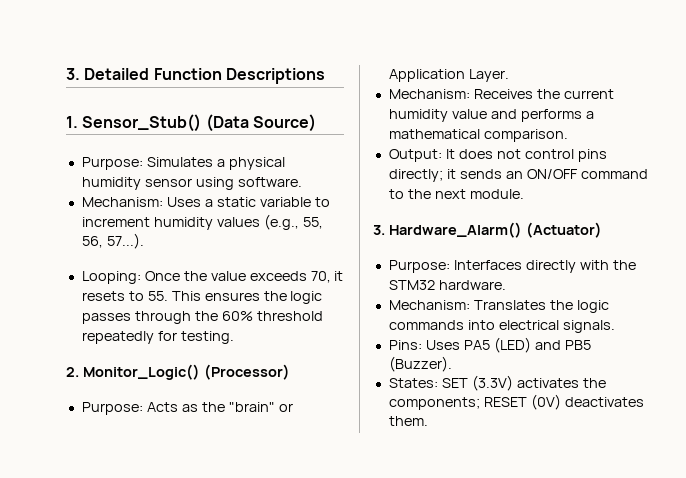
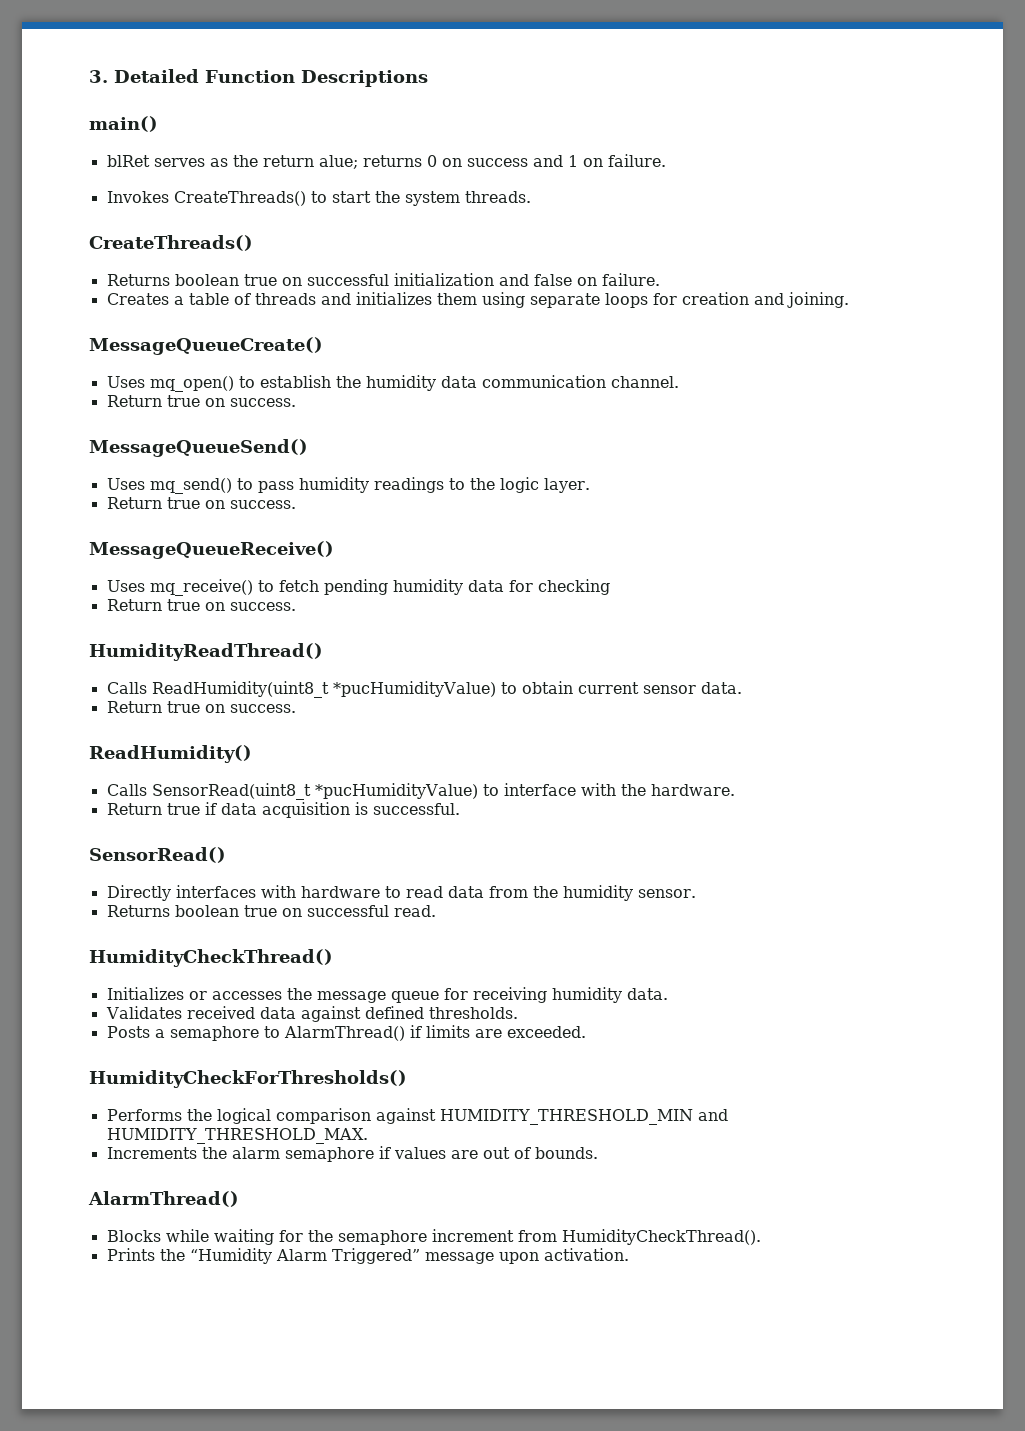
[66,114,316,132] [81,157,285,170] [81,177,302,190] [81,197,330,207] [81,214,323,230] [81,233,144,249] [81,271,344,284] [81,291,323,304] [81,311,323,324] [81,331,234,344] [66,364,290,380] [81,402,293,415] [388,69,509,82] [388,89,614,99] [388,109,594,122] [388,129,568,142] [388,149,607,162] [388,169,648,182] [388,189,524,199] [373,222,602,238] [388,260,576,273] 1. Sensor_Stub() (Data Source) // Purpose: Simulates a physical humidity sensor using software. // Mechanism: Uses a static variable to increment humidity values (e.g., 55, 56, 57...). // Looping: Once the value exceeds 70, it resets to 55. This ensures the logic passes through the 60% threshold repeatedly for testing. // 2. Monitor_Logic() (Processor) // Purpose: Acts as the "brain" or Application Layer. // Mechanism: Receives the current humidity value and performs a mathematical comparison. // Output: It does not control pins directly; it sends an ON/OFF command to the next module. // 3. Hardware_Alarm() (Actuator) // Purpose: Interfaces directly -> [89,116,158,132] [106,154,666,169] [106,191,531,206] [89,235,253,251] [106,273,660,286] [106,292,849,308] [89,337,323,355] [106,375,679,392] [106,395,296,407] [89,439,308,457] [106,477,590,494] [106,497,296,509] [89,541,334,559] [106,579,610,596] [106,599,296,611] [89,643,323,661] [106,681,742,698] [106,701,296,713] [89,745,252,763] [106,783,576,800] main() // blRet serves as the return alue; returns 0 on success and 1 on failure. // Invokes CreateThreads() to start the system threads. // CreateThreads() // Returns boolean true on successful initialization and false on failure. // Creates a table of threads and initializes them using separate loops for creation and joining. // MessageQueueCreate() // Uses mq_open() to establish the humidity data communication channel. // Return true on success. // MessageQueueSend() // Uses mq_send() to pass humidity readings to the logic layer. // Return true on success. // MessageQueueReceive() // Uses mq_receive() to fetch pending humidity data for checking // Return true on success. // HumidityReadThread() // Calls ReadHumidity(uint8_t *pucHumidityValue) to obtain current sensor data. // Return true on success. // ReadHumidity() // Calls SensorRead(uint8_t *pucHumidityValue) to interface
[388,280,435,290] STM32 -> (646, 790) none
[388,300,609,313] [388,320,615,333] [388,337,591,353] [388,356,452,372] [388,375,606,391] [388,394,644,410] [388,416,428,426] Mechanism: Translates the logic commands into electrical signals. // Pins: Uses PA5 (LED) and PB5 (Buzzer). // States: SET (3.3V) activates the components; RESET (0V) deactivates them. -> [106,802,460,818] [89,847,226,863] [106,885,696,901] [106,905,436,917] [89,949,333,967] [106,987,668,1003] [105,1006,518,1022] [106,1025,586,1041] [89,1070,407,1088] [106,1108,728,1125] [106,1128,368,1144] [106,1146,598,1162] [88,1191,239,1207] [106,1229,761,1245] [106,1248,629,1264] Return true if data acquisition is successful. // SensorRead() // Directly interfaces with hardware to read data from the humidity sensor. // Returns boolean true on successful read. // HumidityCheckThread() // Initializes or accesses the message queue for receiving humidity data. // Validates received data against defined thresholds. // Posts a semaphore to AlarmThread() if limits are exceeded. // HumidityCheckForThresholds() // Performs the logical comparison against HUMIDITY_THRESHOLD_MIN and HUMIDITY_THRESHOLD_MAX. // Increments the alarm semaphore if values are out of bounds. // AlarmThread() // Blocks while waiting for the semaphore increment from HumidityCheckThread(). // Prints the “Humidity Alarm Triggered” message upon activation.

